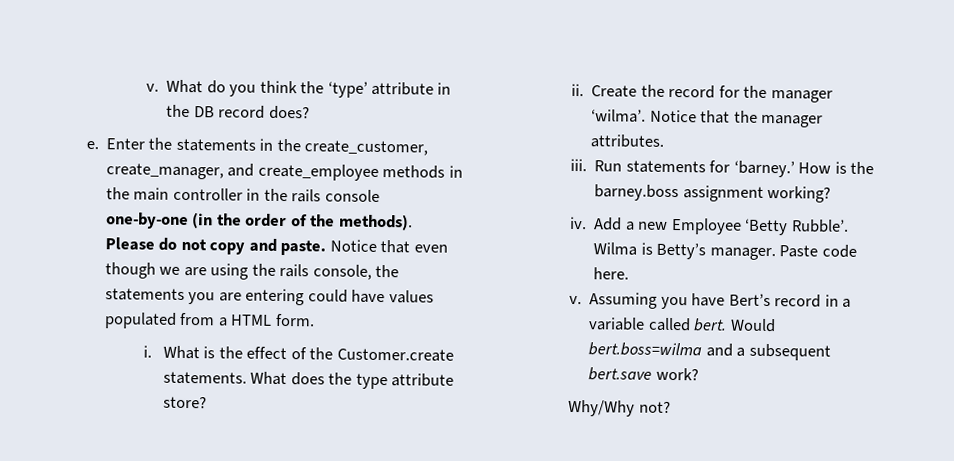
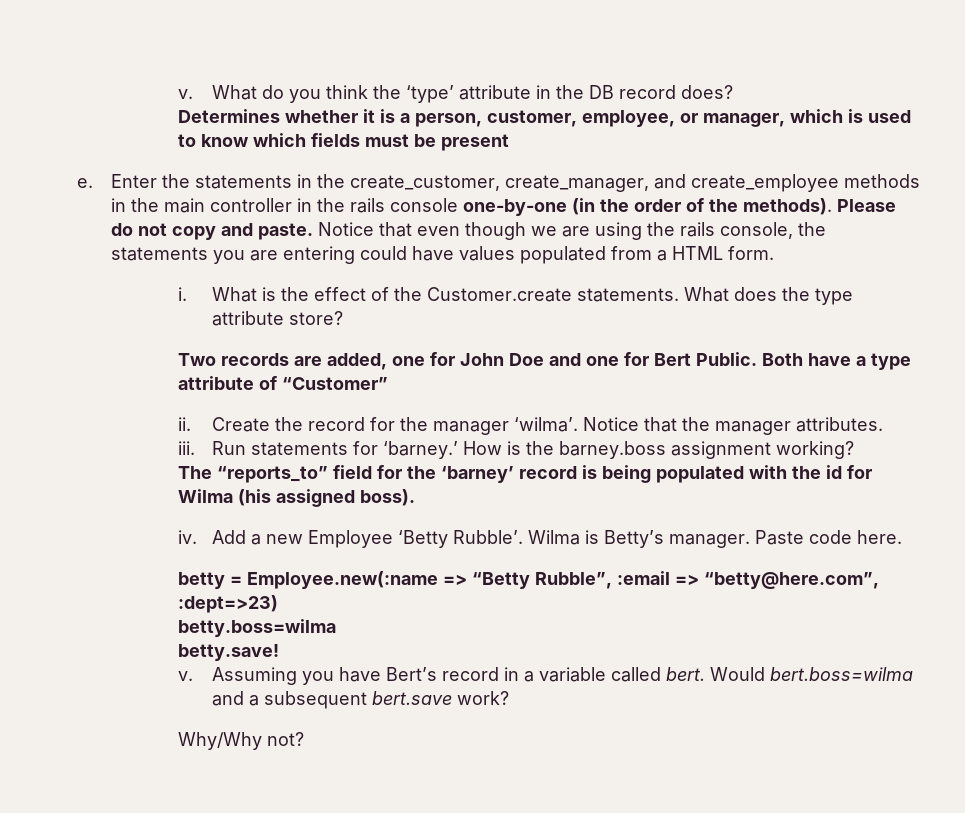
(310, 112) none -> [178,109,912,127] [178,133,510,151] // Determines whether it is a person, customer, employee, or manager, which is used to know which fields must be present
(207, 402) none -> [178,352,912,370] [178,376,389,390] // Two records are added, one for John Doe and one for Bert Public. Both have a type attribute of “Customer”
(832, 194) none -> [178,465,873,483] [178,489,416,507] // The “reports_to” field for the ‘barney’ record is being populated with the id for Wilma (his assigned boss).
(630, 273) none -> [178,571,880,589] [178,595,279,613] [178,619,337,637] [178,644,280,661] // betty = Employee.new(:name => “Betty Rubble”, :email => “betty@here.com”, :dept=>23) // betty.boss=wilma // betty.save!

